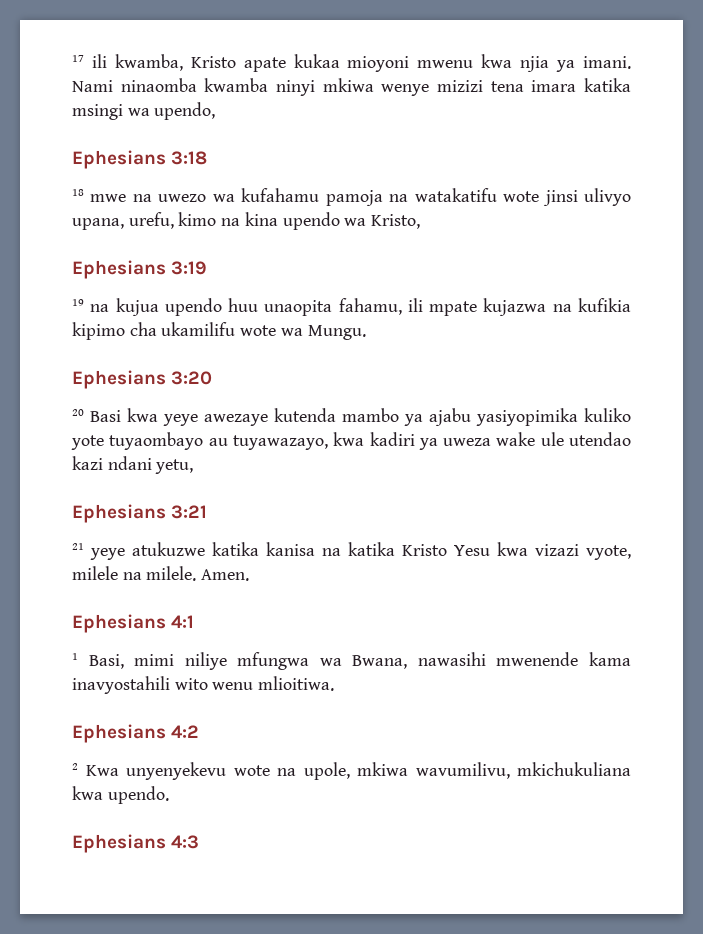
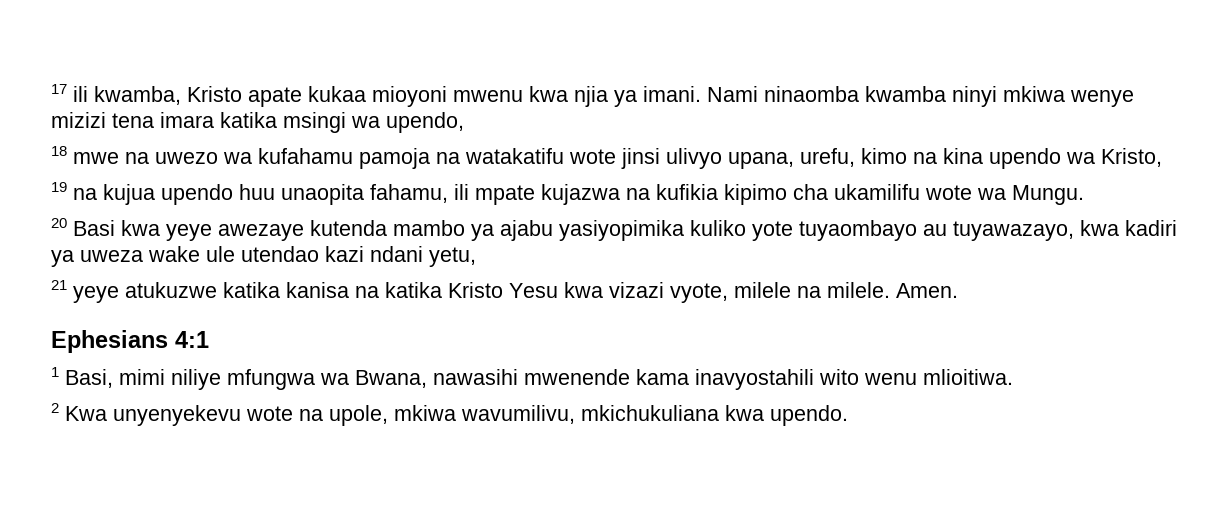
[72,150,208,169] // Ephesians 3:18 -> (464, 122) none
[72,260,208,279] // Ephesians 3:19 -> (1162, 157) none
[72,370,213,389] // Ephesians 3:20 -> (1084, 195) none
[72,504,208,523] // Ephesians 3:21 -> (476, 257) none
[72,724,200,743] // Ephesians 4:2 -> (1013, 377) none
[72,834,200,853] // Ephesians 4:3 -> (848, 415) none

